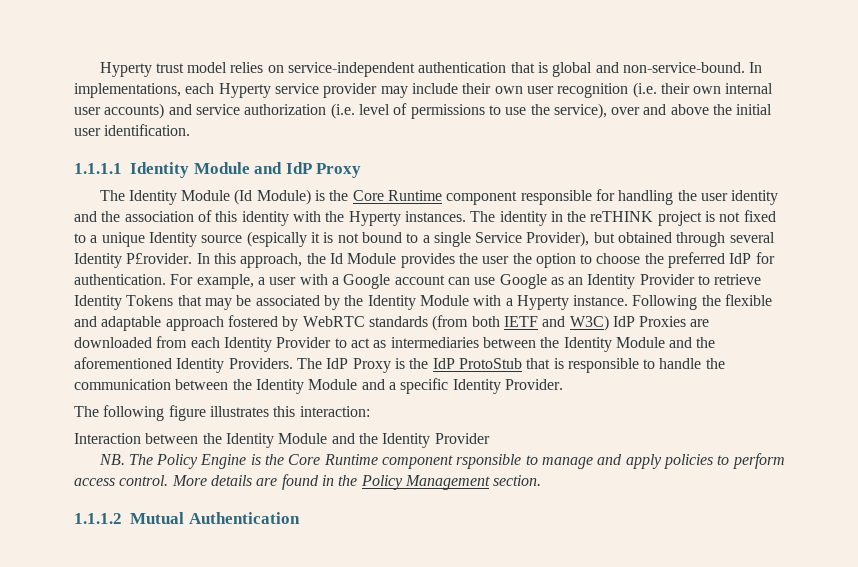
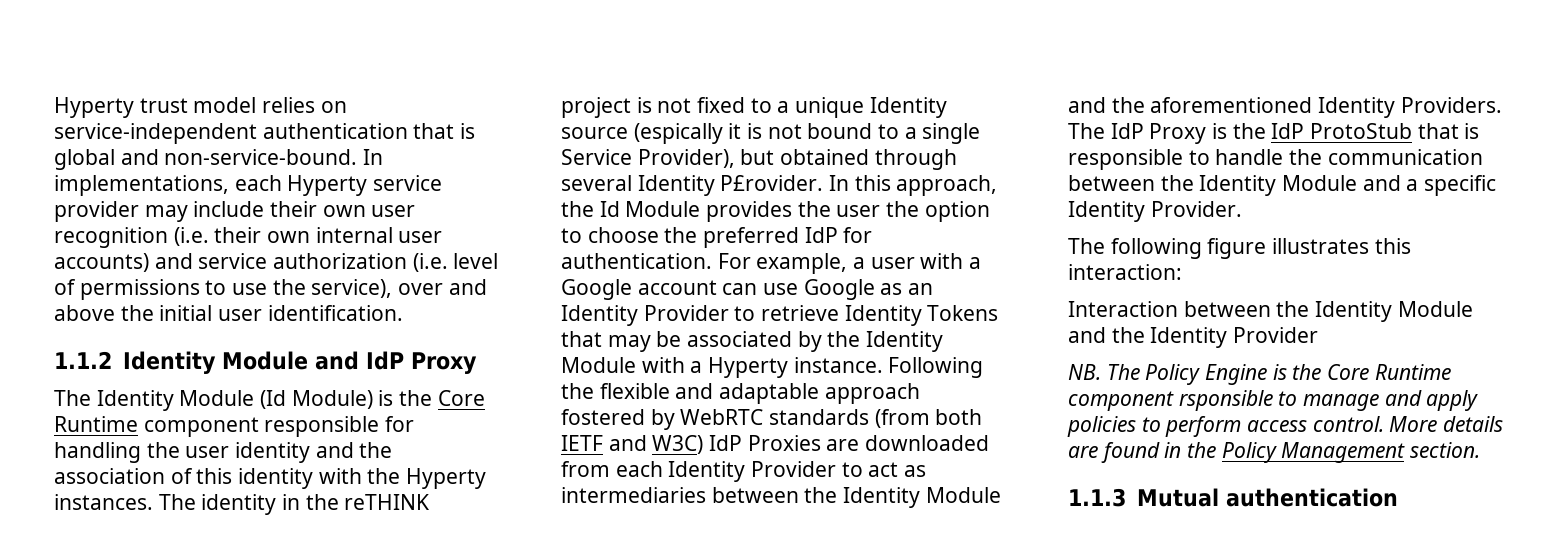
[74,163,122,174] 1.1.1.1 -> [54,351,112,369] 1.1.2
[74,512,300,524] 1.1.1.2 Mutual Authentication -> [1068,488,1398,507] 1.1.3 Mutual authentication

